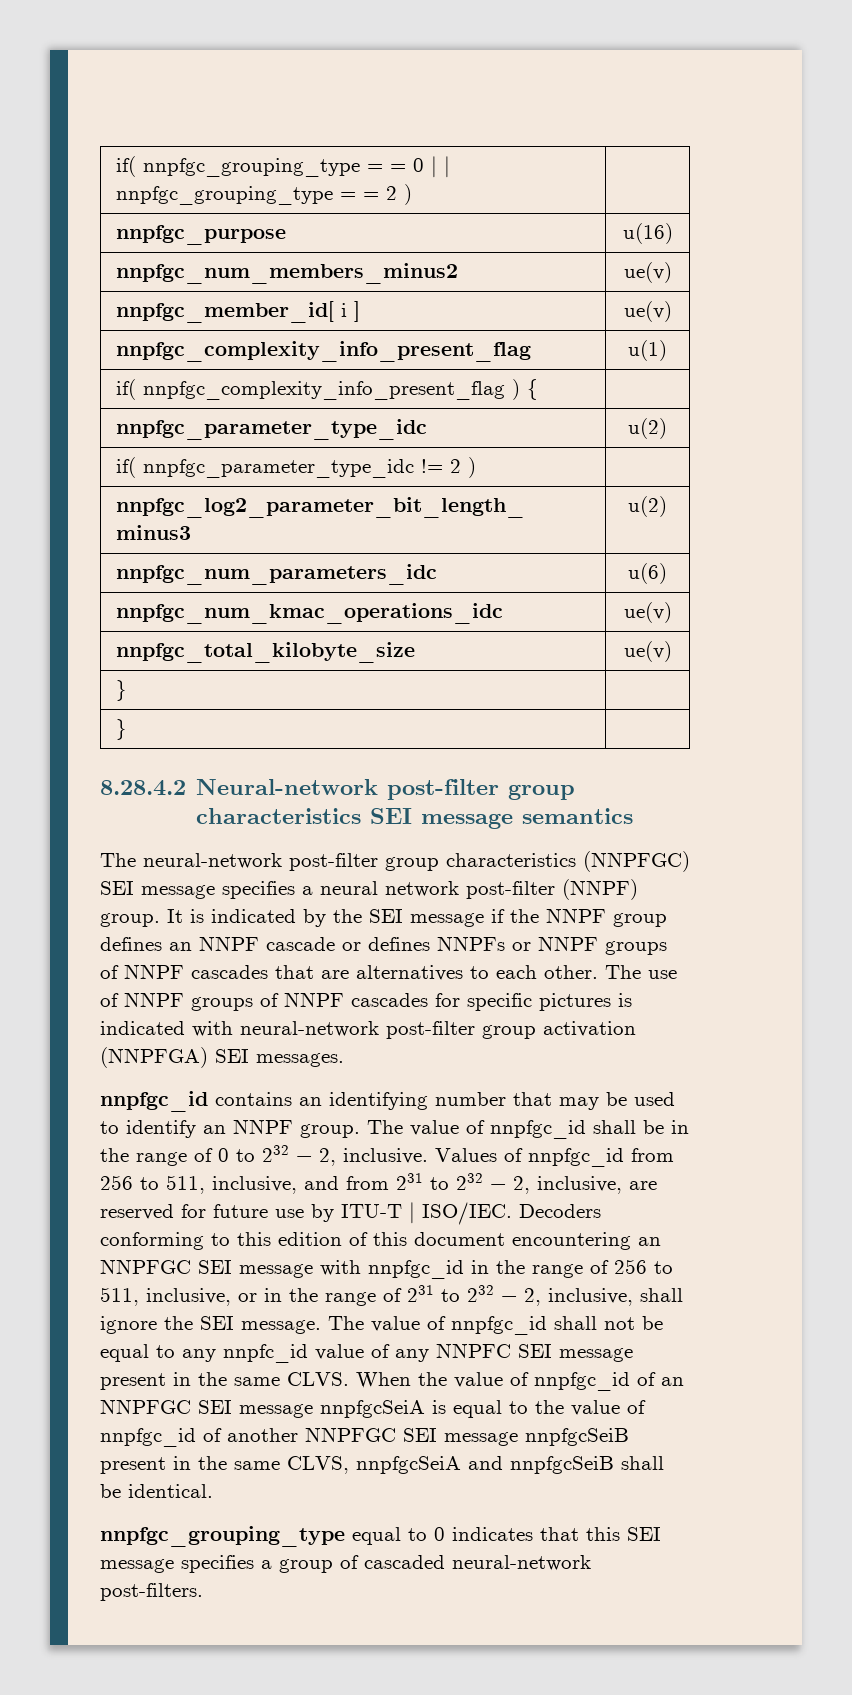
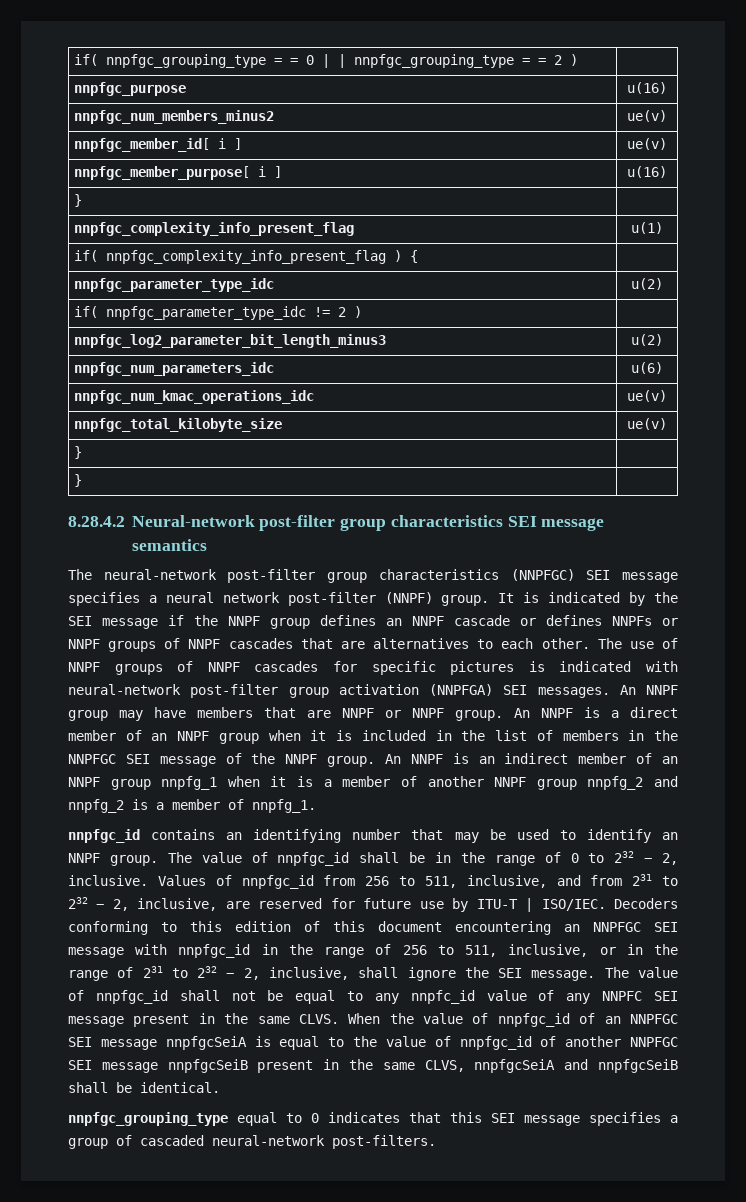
(672, 311) none -> [74,166,283,180] [627,166,667,178] [74,194,83,207] // nnpfgc_member_purpose[ i ] | u(16) // } |
(344, 1060) none -> [619,685,678,695] [68,707,678,721] [68,730,679,744] [68,753,678,767] [68,776,679,790] [68,799,316,813] An NNPF group may have members that are NNPF or NNPF group. An NNPF is a direct member of an NNPF group when it is included in the list of members in the NNPFGC SEI message of the NNPF group. An NNPF is an indirect member of an NNPF group nnpfg_1 when it is a member of another NNPF group nnpfg_2 and nnpfg_2 is a member of nnpfg_1.

